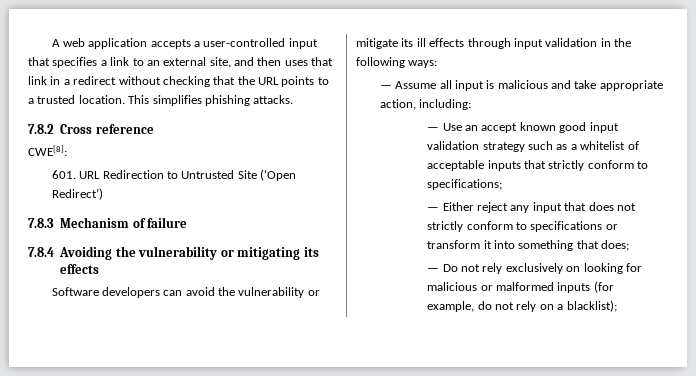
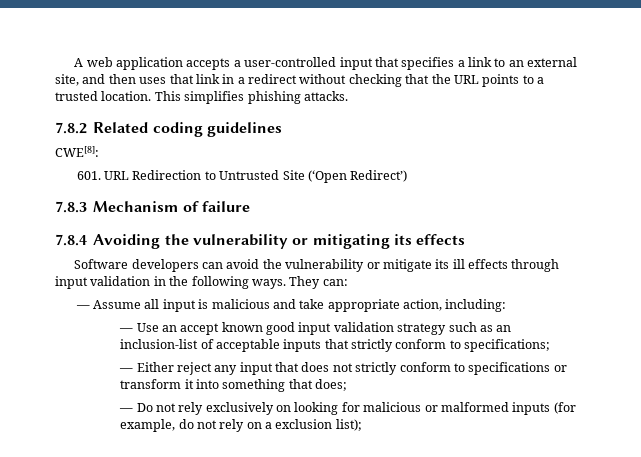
[60,124,154,134] Cross reference -> [93,122,282,137] Related coding guidelines
[408,60,438,68] ways: -> [251,276,348,289] ways. They can:
[570,141,626,150] a whitelist -> [496,325,512,332] [120,339,199,349] an inclusion-list
[566,300,617,312] blacklist); -> [275,419,362,431] exclusion list);

